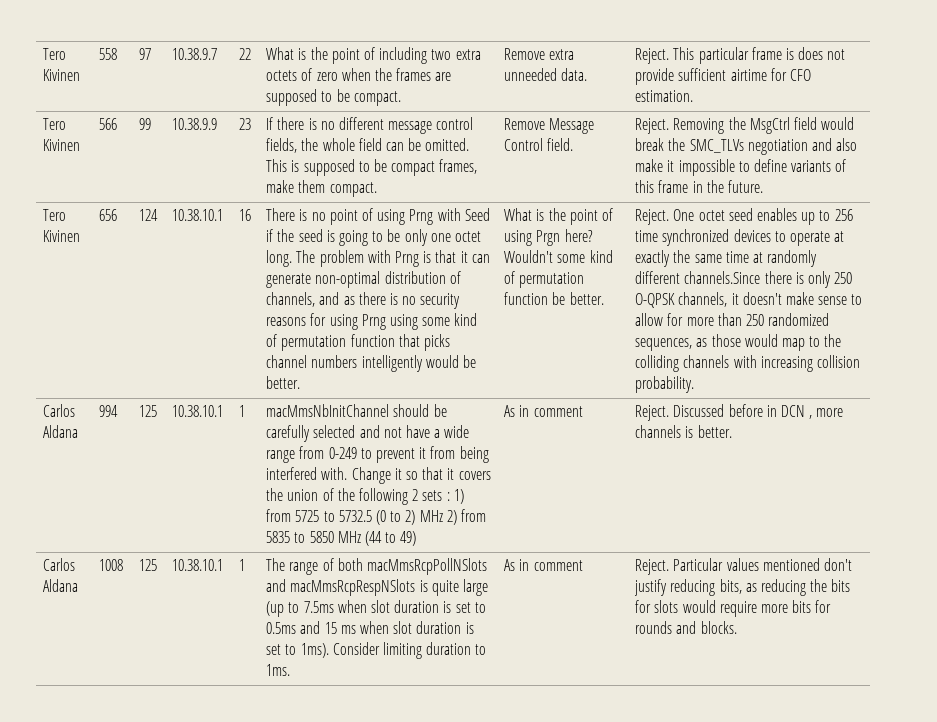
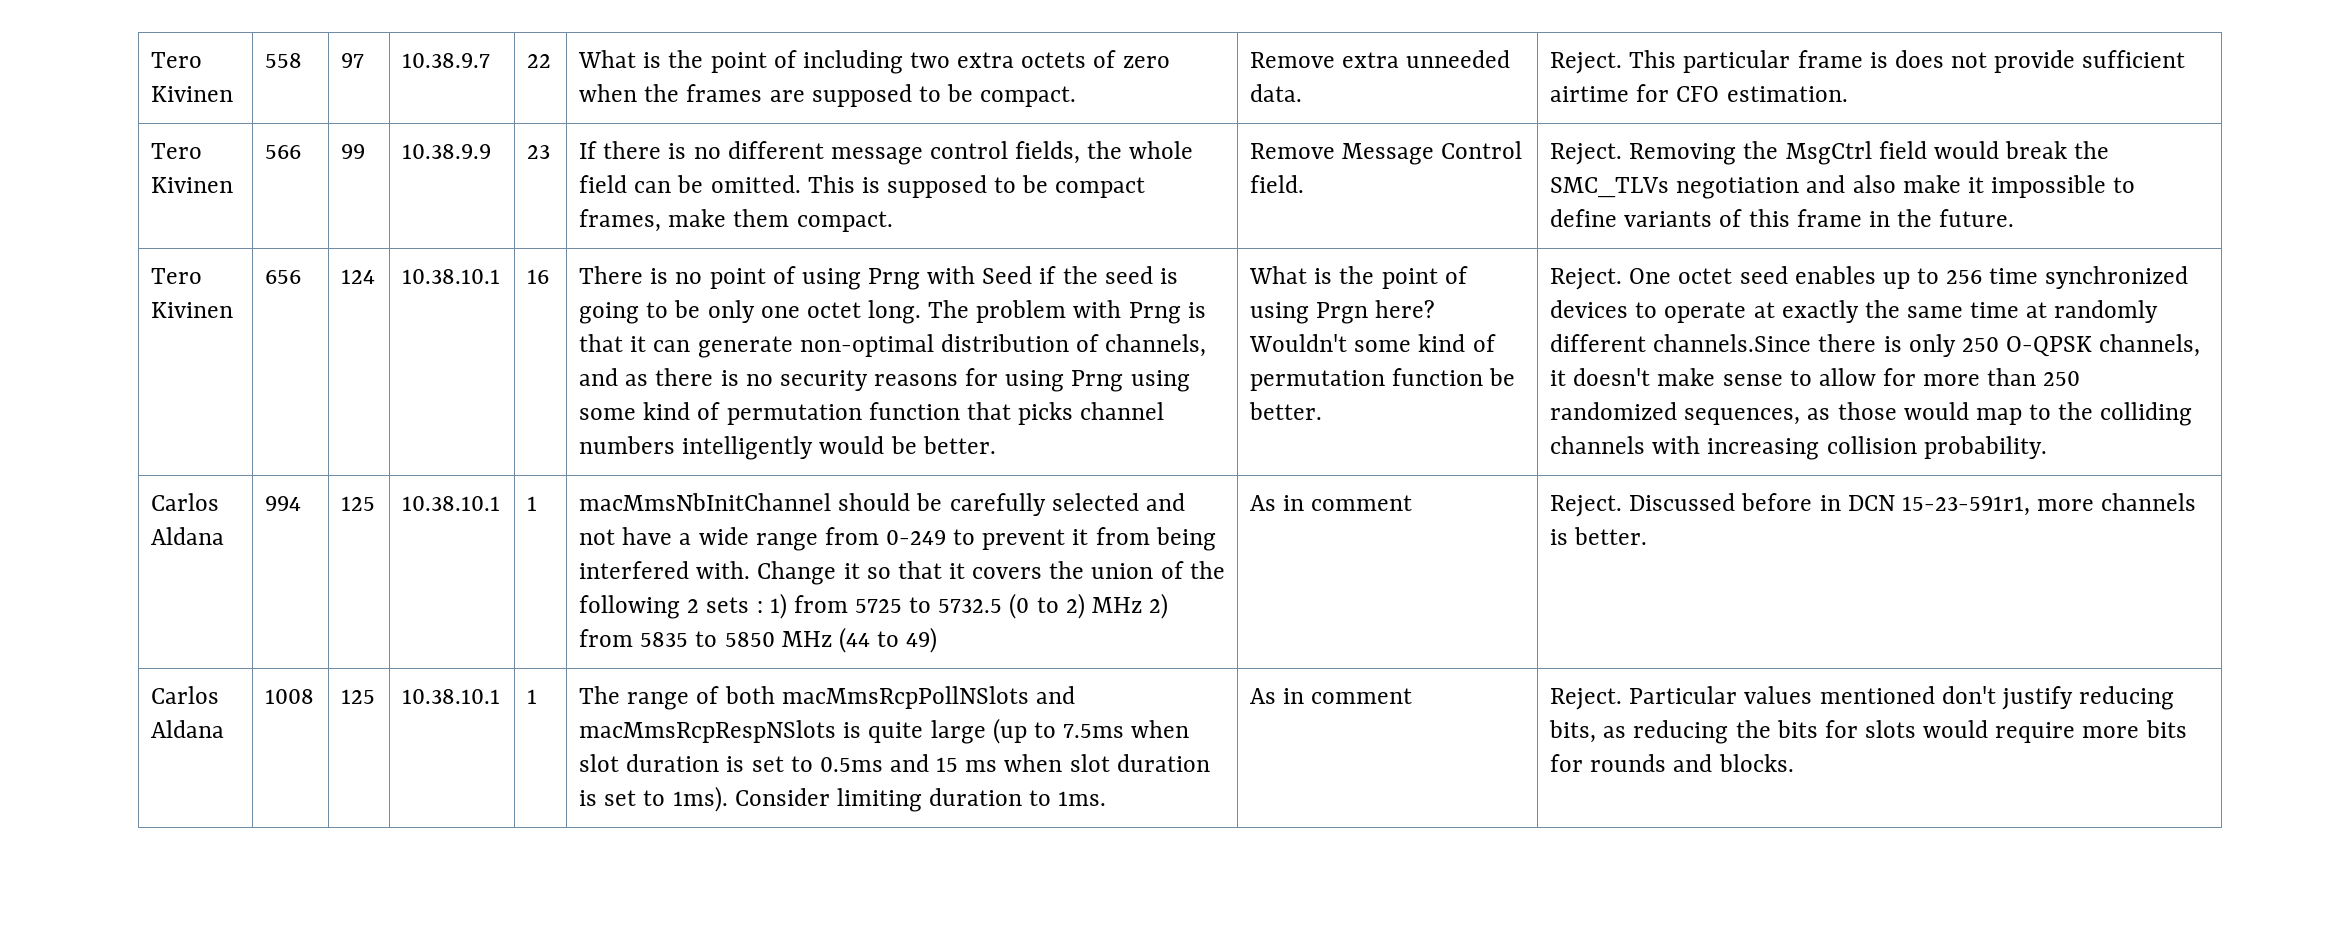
[809,415,813,419] , -> [1901,496,2030,516] 15-23-591r1,

